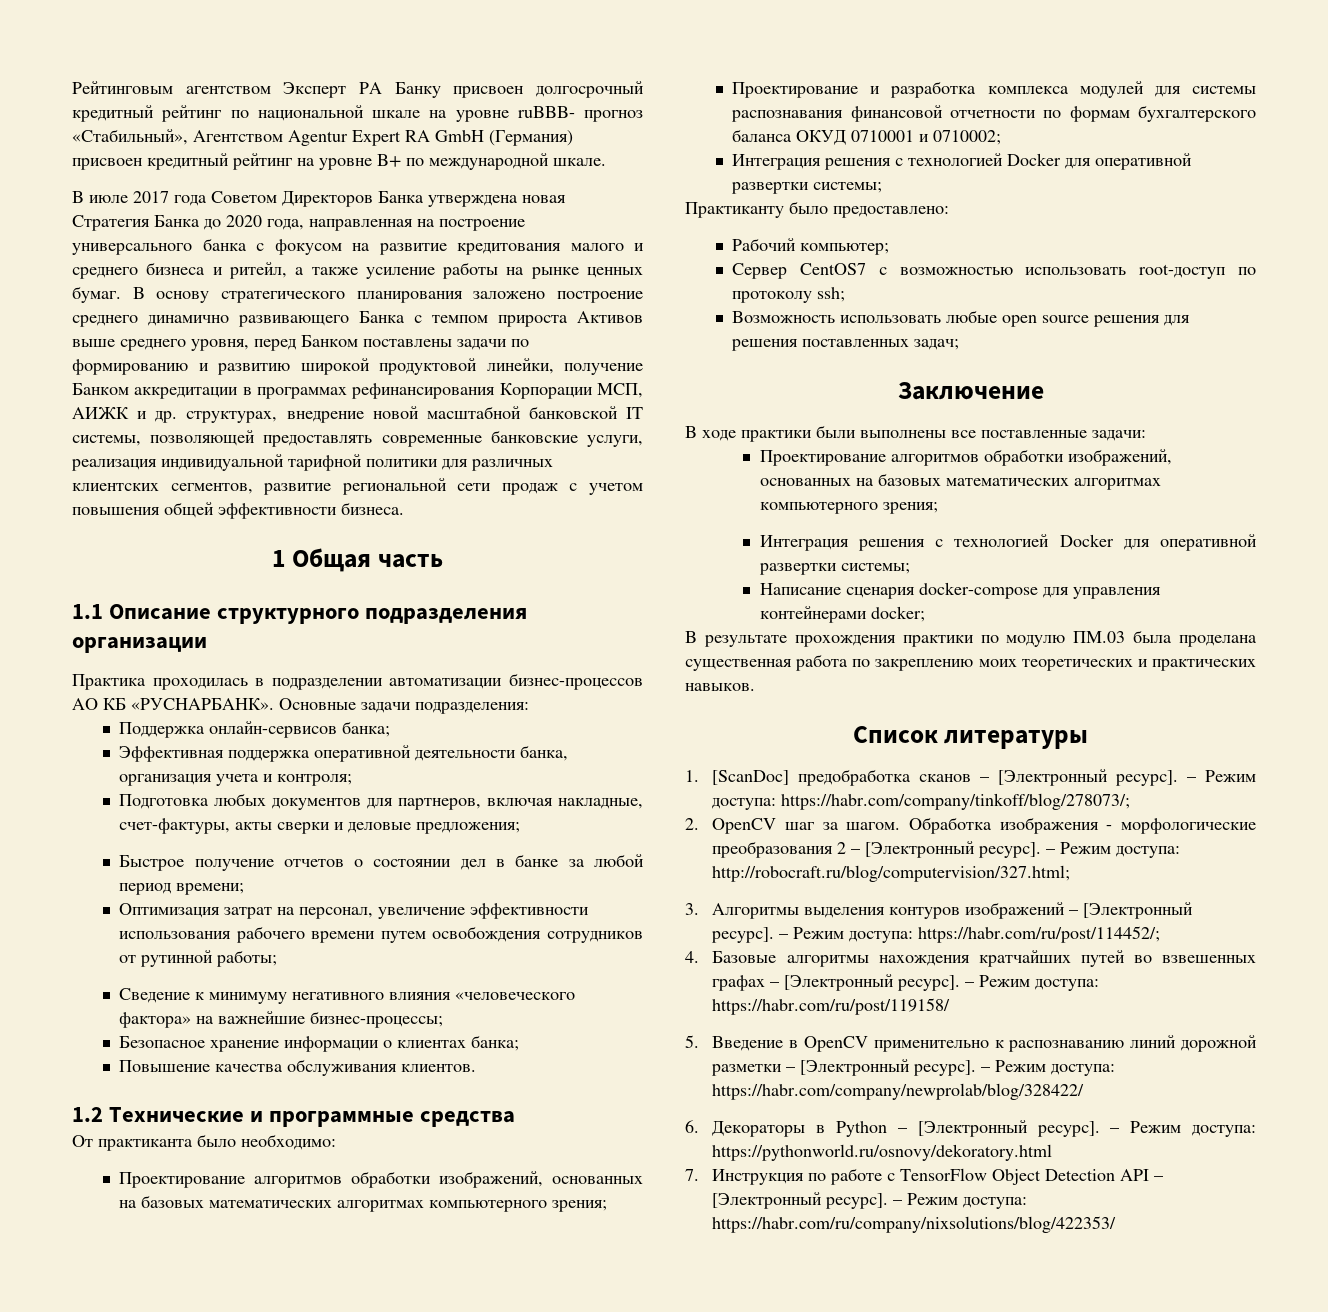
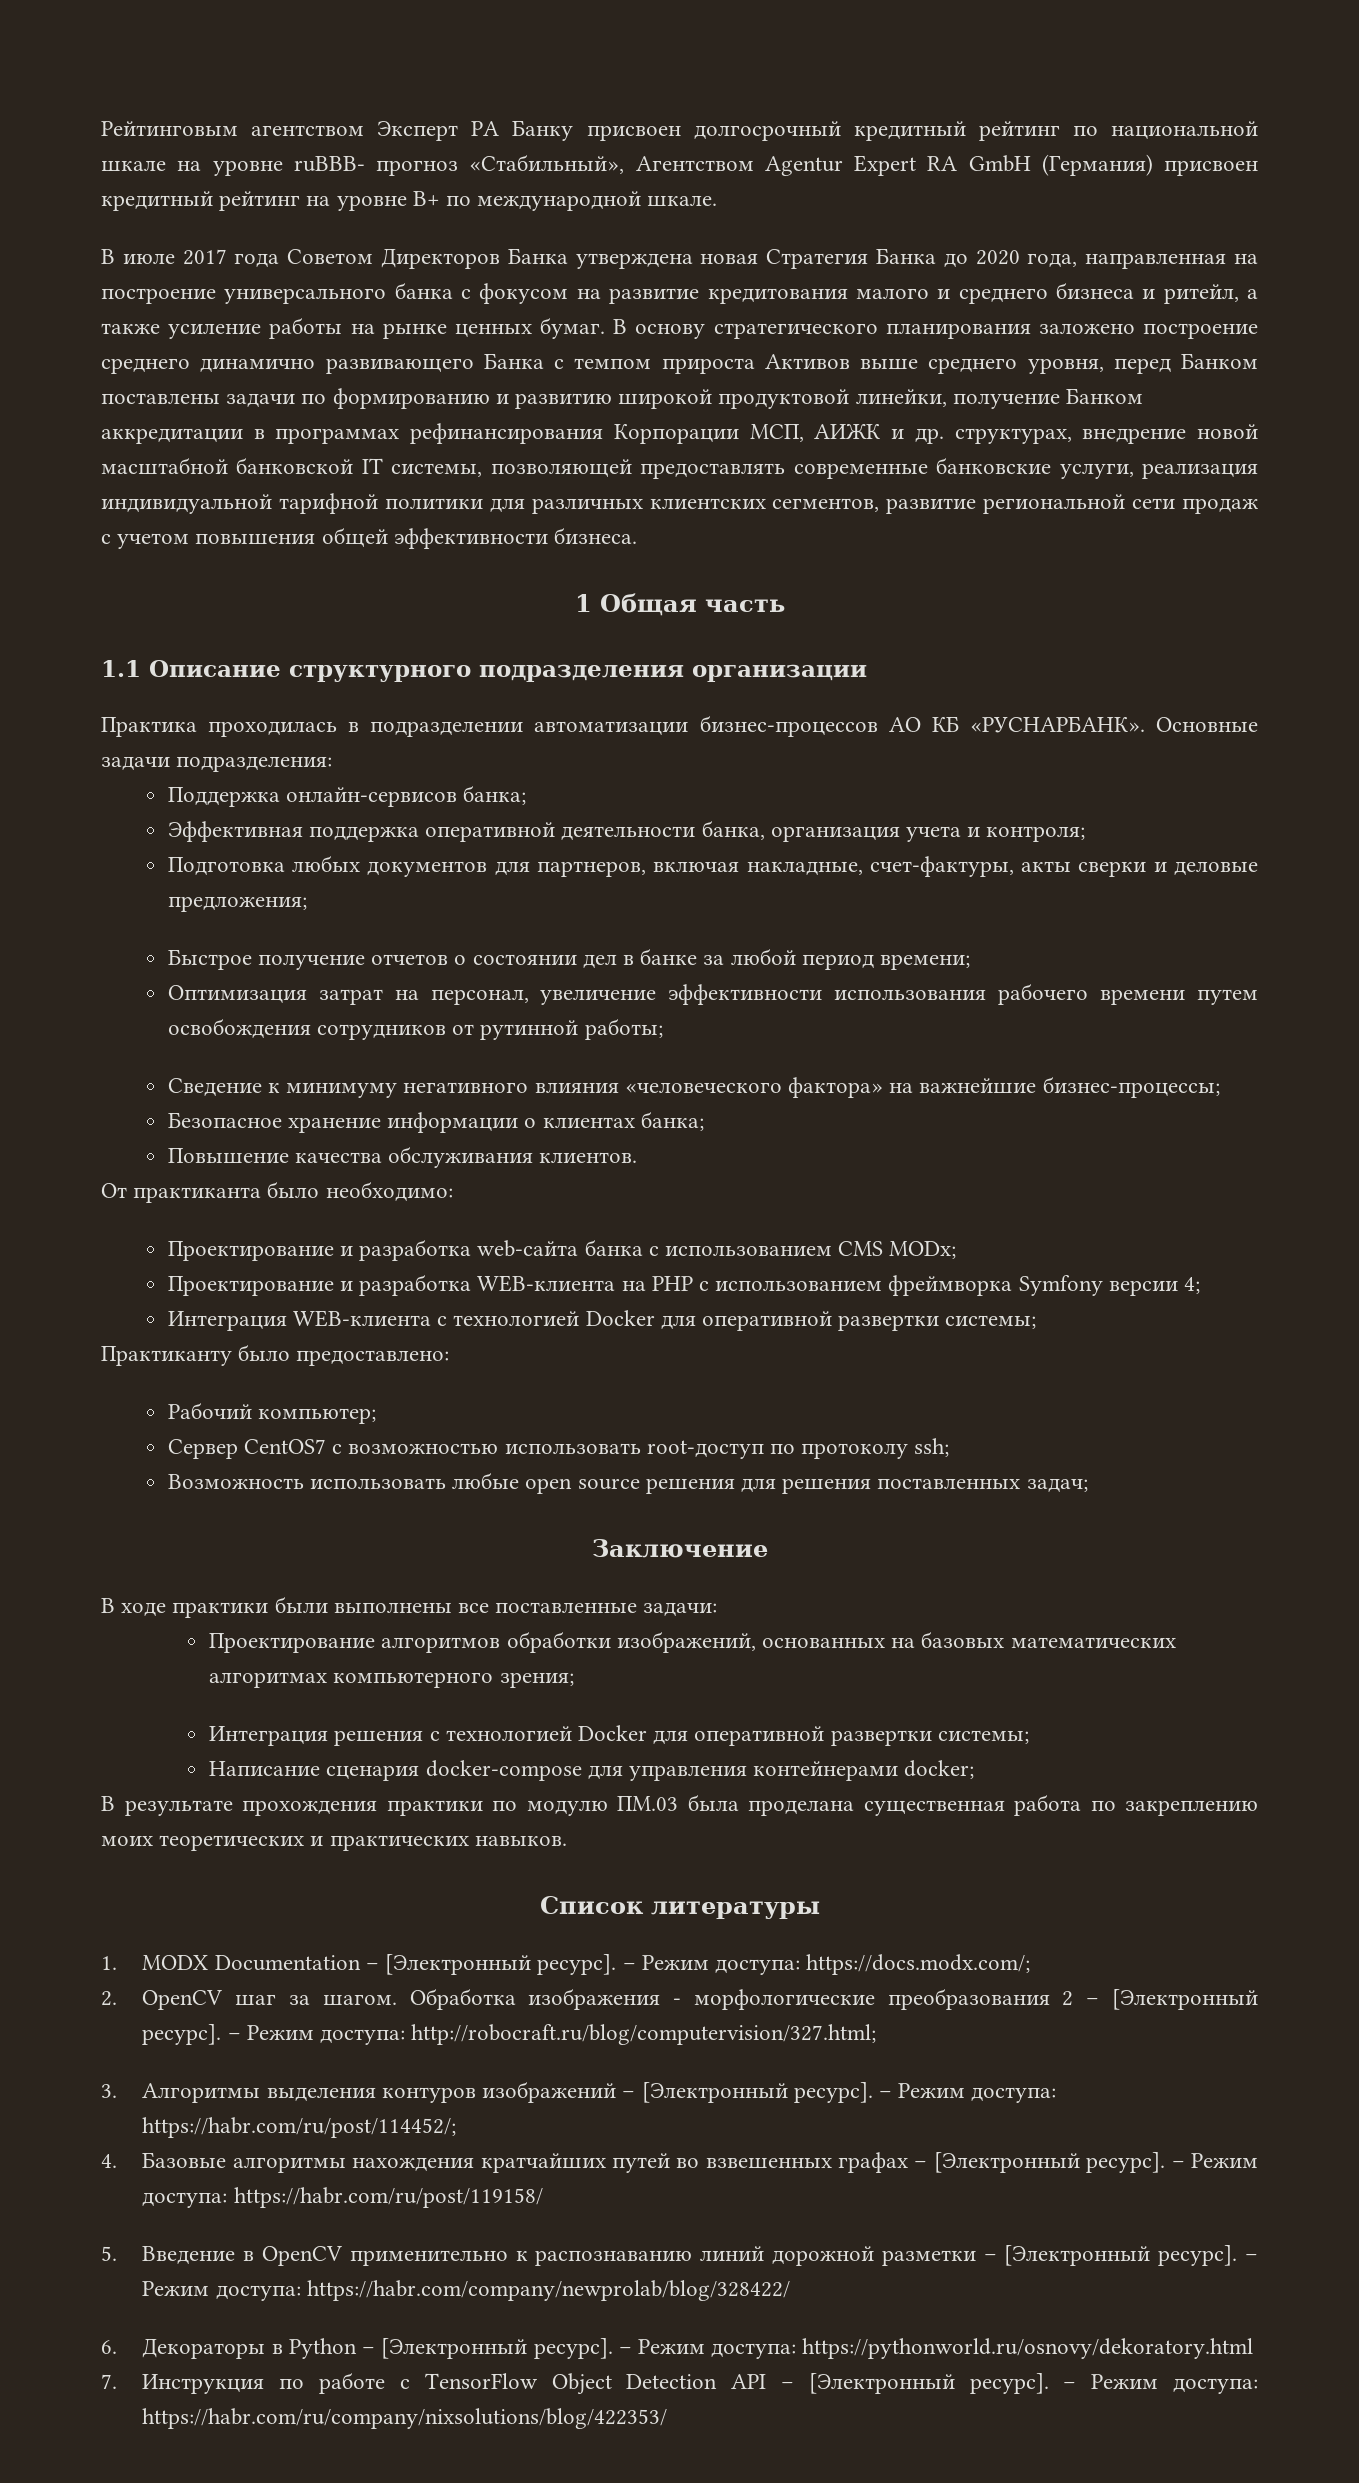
[72,1107,516,1127] // 1.2 Технические и программные средства -> (638, 1157) none
[254,1171,643,1188] [119,1195,608,1212] [732,81,1256,98] [731,105,1256,122] [732,129,1002,145] [732,154,892,170] алгоритмов обработки изображений, основанных на базовых математических алгоритмах компьютерного зрения; // Проектирование и разработка комплекса модулей для системы распознавания финансовой отчетности по формам бухгалтерского баланса ОКУД 0710001 и 0710002; // Интеграция решения -> [339,1239,957,1261] [167,1274,1201,1296] [167,1310,431,1331] и разработка web-сайта банка с использованием CMS MODx; // Проектирование и разработка WEB-клиента на PHP с использованием фреймворка Symfony версии 4; // Интеграция WEB-клиента
[712,769,1256,786] [712,793,1131,810] [ScanDoc] предобработка сканов – [Электронный ресурс]. – Режим доступа: https://habr.com/company/tinkoff/blog/278073/; -> [142,1954,1031,1975] MODX Documentation – [Электронный ресурс]. – Режим доступа: https://docs.modx.com/;

